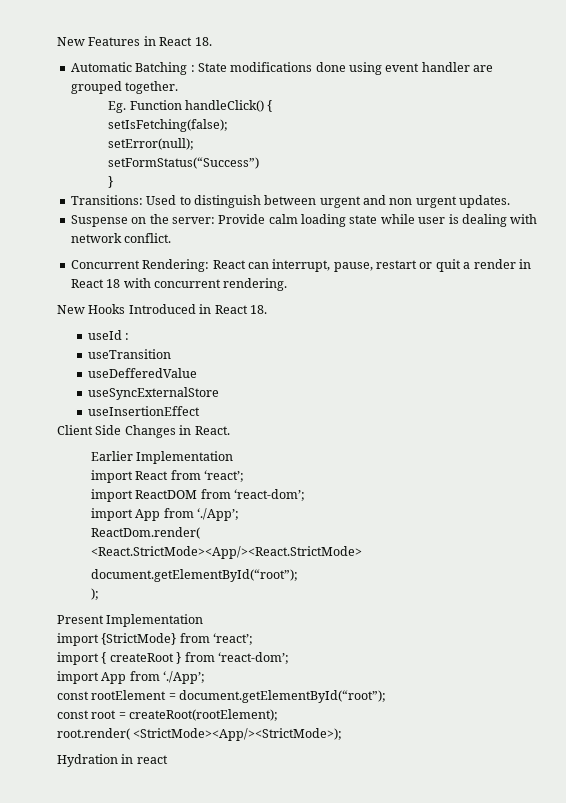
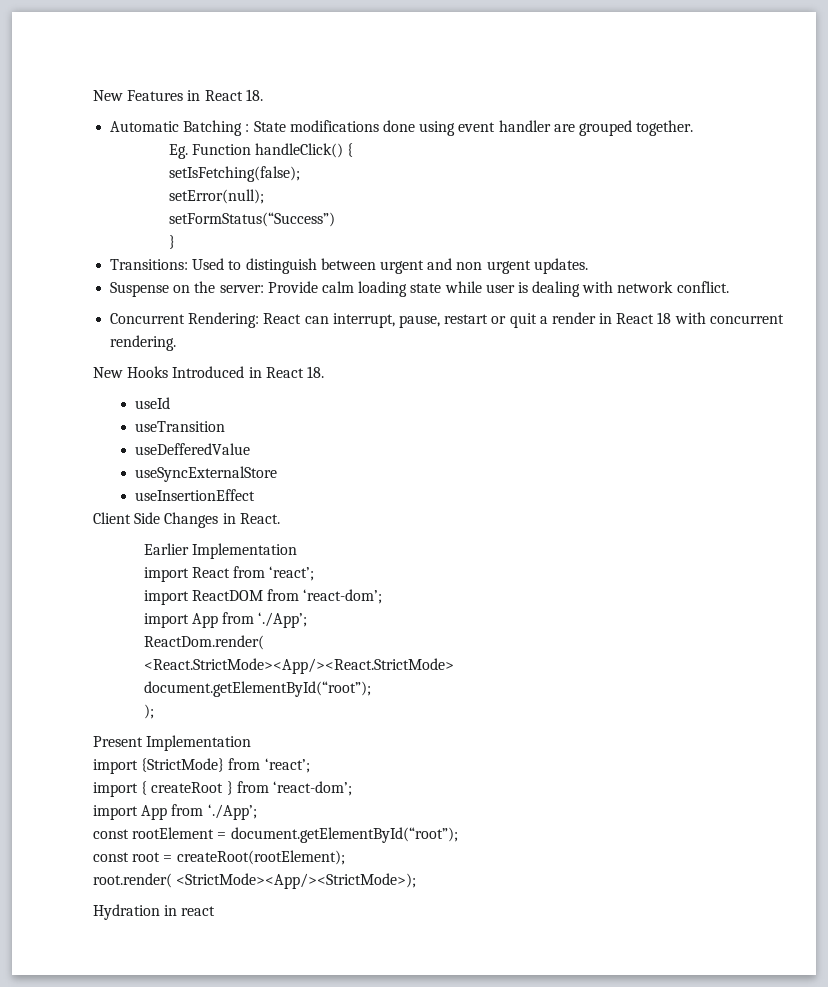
[125,333,130,340] : -> (171, 403) none

